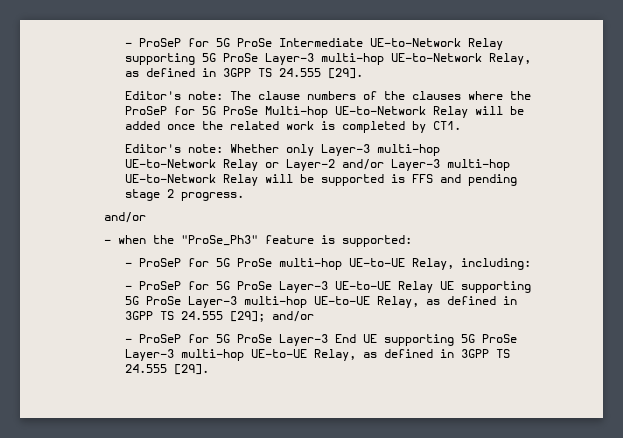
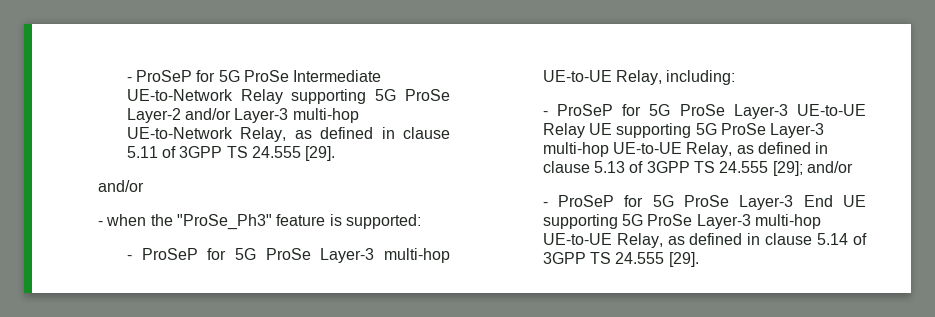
(259, 57) none -> [126,108,232,123] Layer-2 and/or
[223,68,364,79] [125,91,532,100] [125,106,525,118] [125,121,462,133] [125,144,441,156] [125,159,511,171] [125,174,518,186] [125,189,245,201] 3GPP TS 24.555 [29]. // Editor's note: The clause numbers of the clauses where the ProSeP for 5G ProSe Multi-hop UE-to-Network Relay will be added once the related work is completed by CT1. // Editor's note: Whether only Layer-3 multi-hop UE-to-Network Relay or Layer-2 and/or Layer-3 multi-hop UE-to-Network Relay will be supported is FFS and pending stage 2 progress. -> [402,127,450,139] [126,146,336,161] clause 5.11 of 3GPP TS 24.555 [29].
(273, 262) none -> [320,248,375,263] Layer-3
(518, 300) none -> [542,161,644,173] clause 5.13 of
(455, 353) none -> [765,233,867,245] clause 5.14 of

